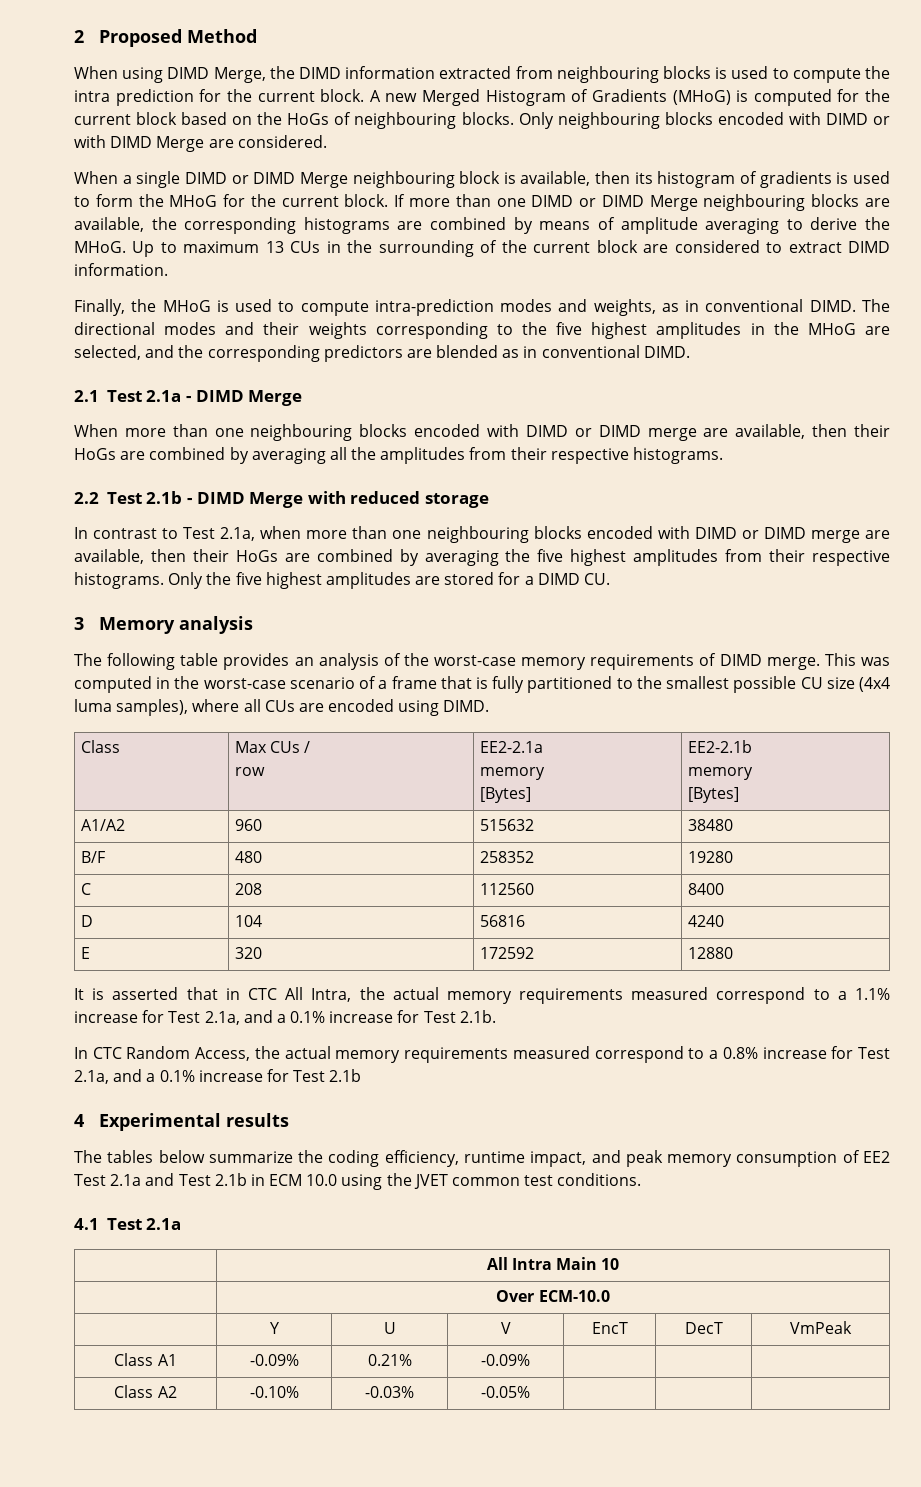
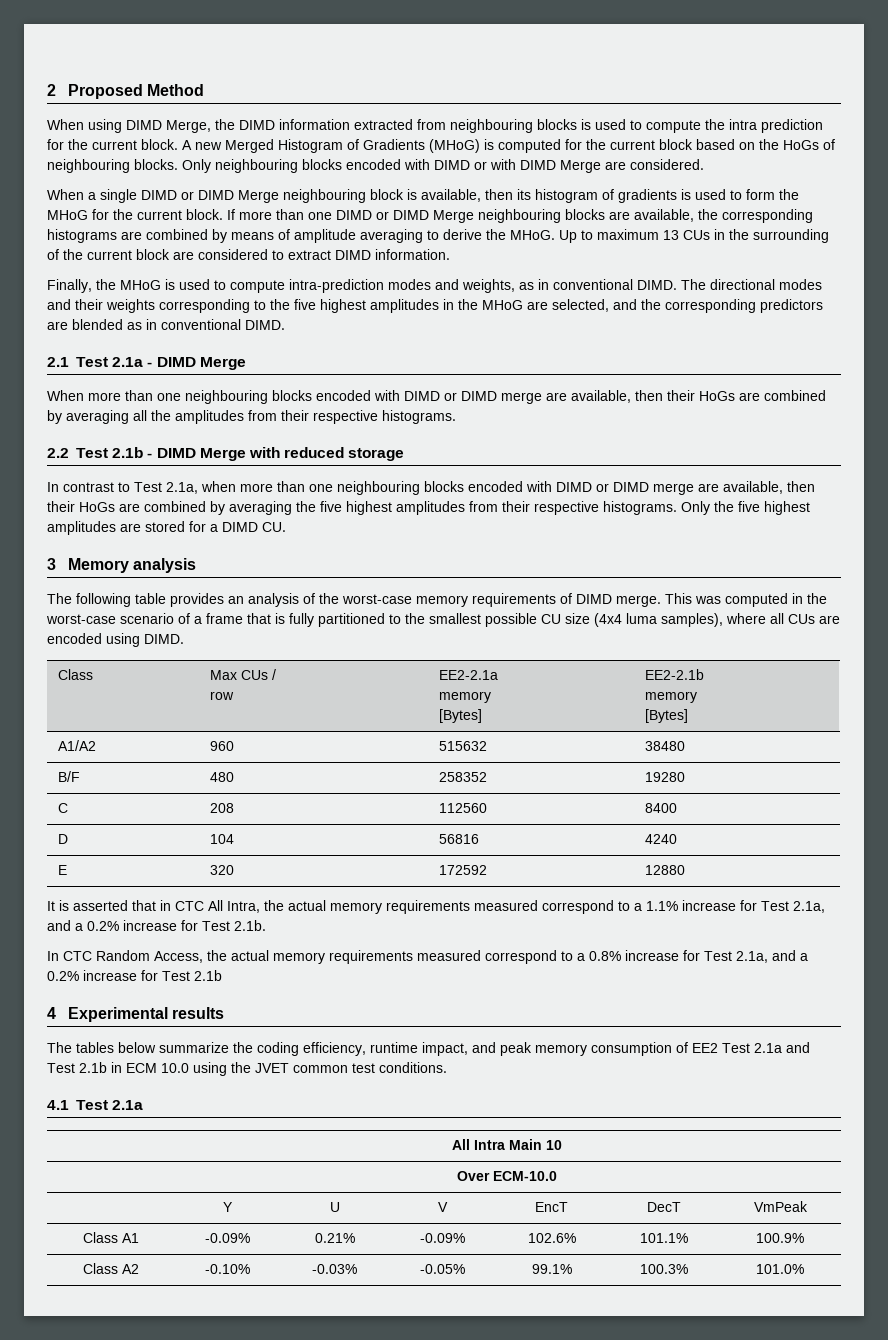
[290,1011,326,1023] 0.1% -> [87,921,119,931] 0.2%
[159,1070,195,1082] 0.1% -> [47,971,79,981] 0.2%
(530, 1360) | | -> [527,1233,576,1243] [639,1233,688,1243] [756,1233,804,1243] 102.6% | 101.1% | 100.9%
(530, 1392) | | -> [531,1264,572,1274] [639,1264,688,1274] [756,1264,804,1274] 99.1% | 100.3% | 101.0%

